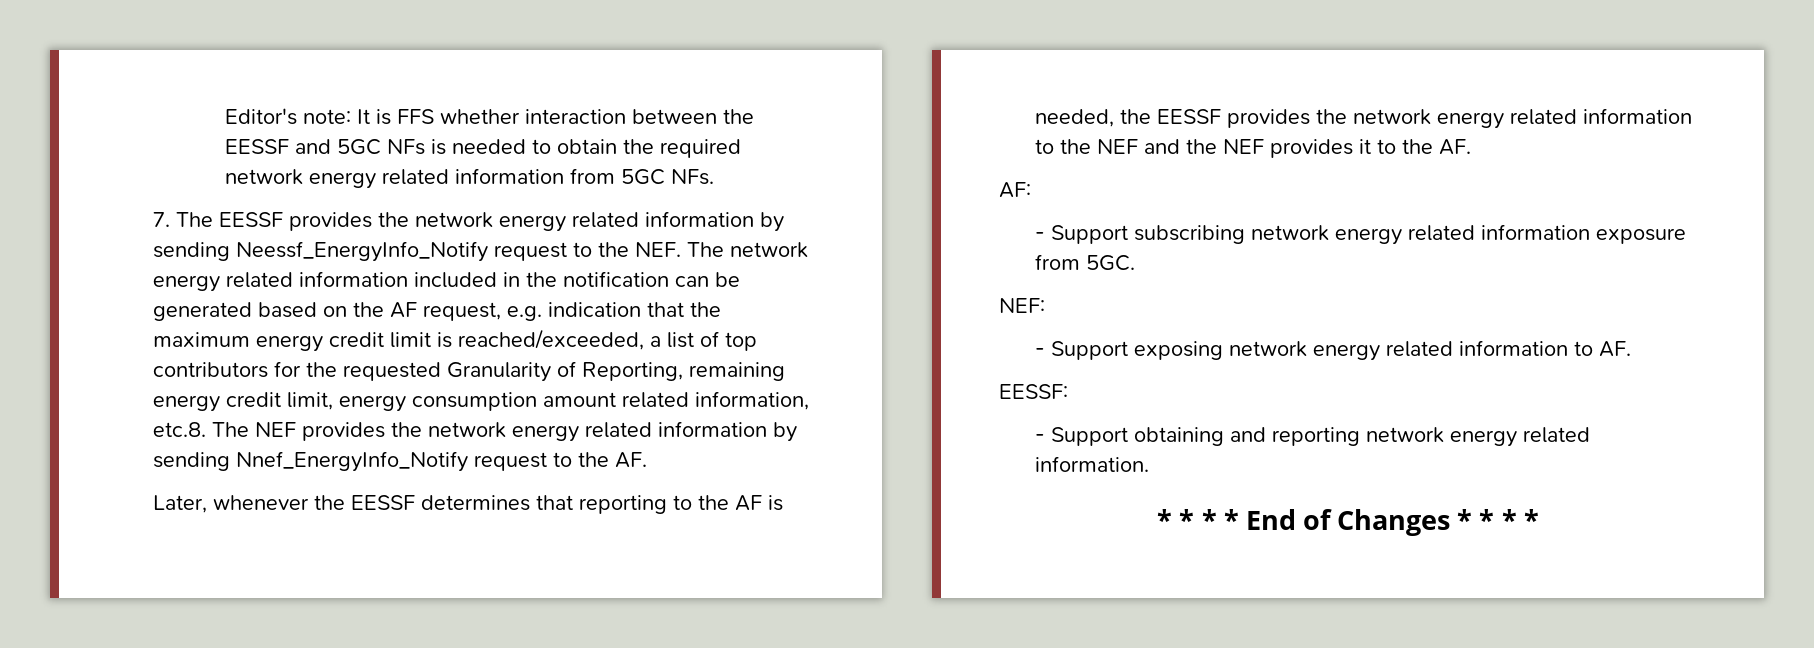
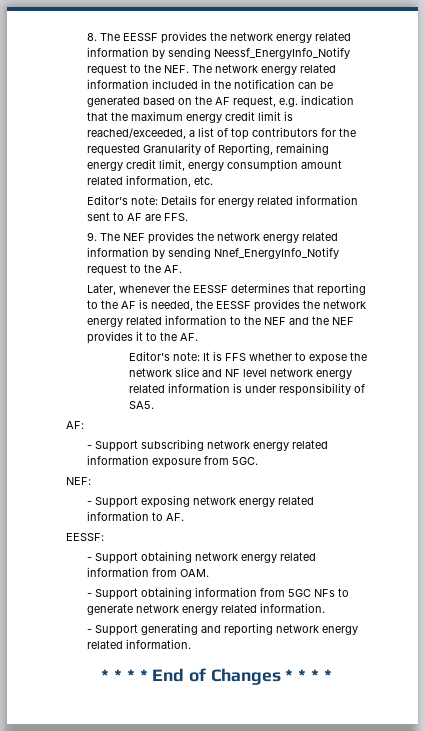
[224,108,754,125] [224,139,741,158] [224,168,714,189] [152,212,170,227] Editor's note: It is FFS whether interaction between the EESSF and 5GC NFs is needed to obtain the required network energy related information from 5GC NFs. // 7. -> [86,33,97,41] 8.
[152,422,206,437] etc.8. -> [193,176,213,185] [86,195,358,207] [86,212,188,221] [86,232,97,241] etc. // Editor’s note: Details for energy related information sent to AF are FFS. // 9.
(1471, 147) none -> [128,351,367,364] [128,367,352,379] [128,383,365,396] [128,401,154,409] // Editor's note: It is FFS whether to expose the network slice and NF level network energy related information is under responsibility of SA5.
(1224, 436) none -> [194,552,316,563] [86,567,209,577] [86,587,349,600] [86,603,325,615] [86,623,198,636] network energy related information from OAM. // - Support obtaining information from 5GC NFs to generate network energy related information. // - Support generating

